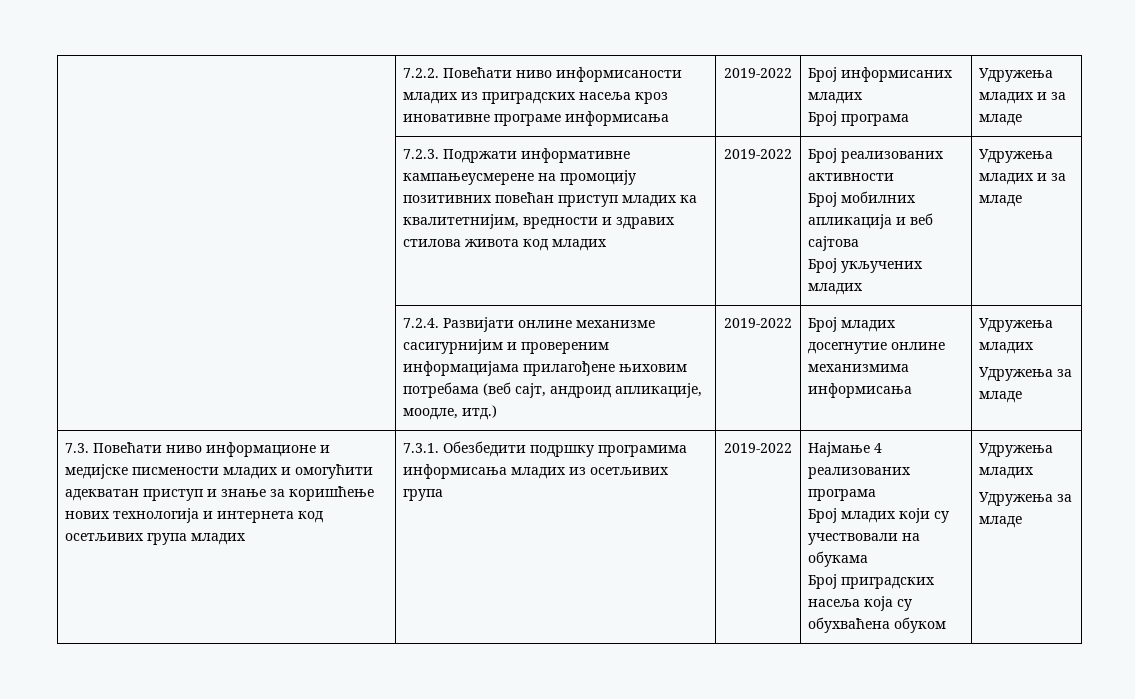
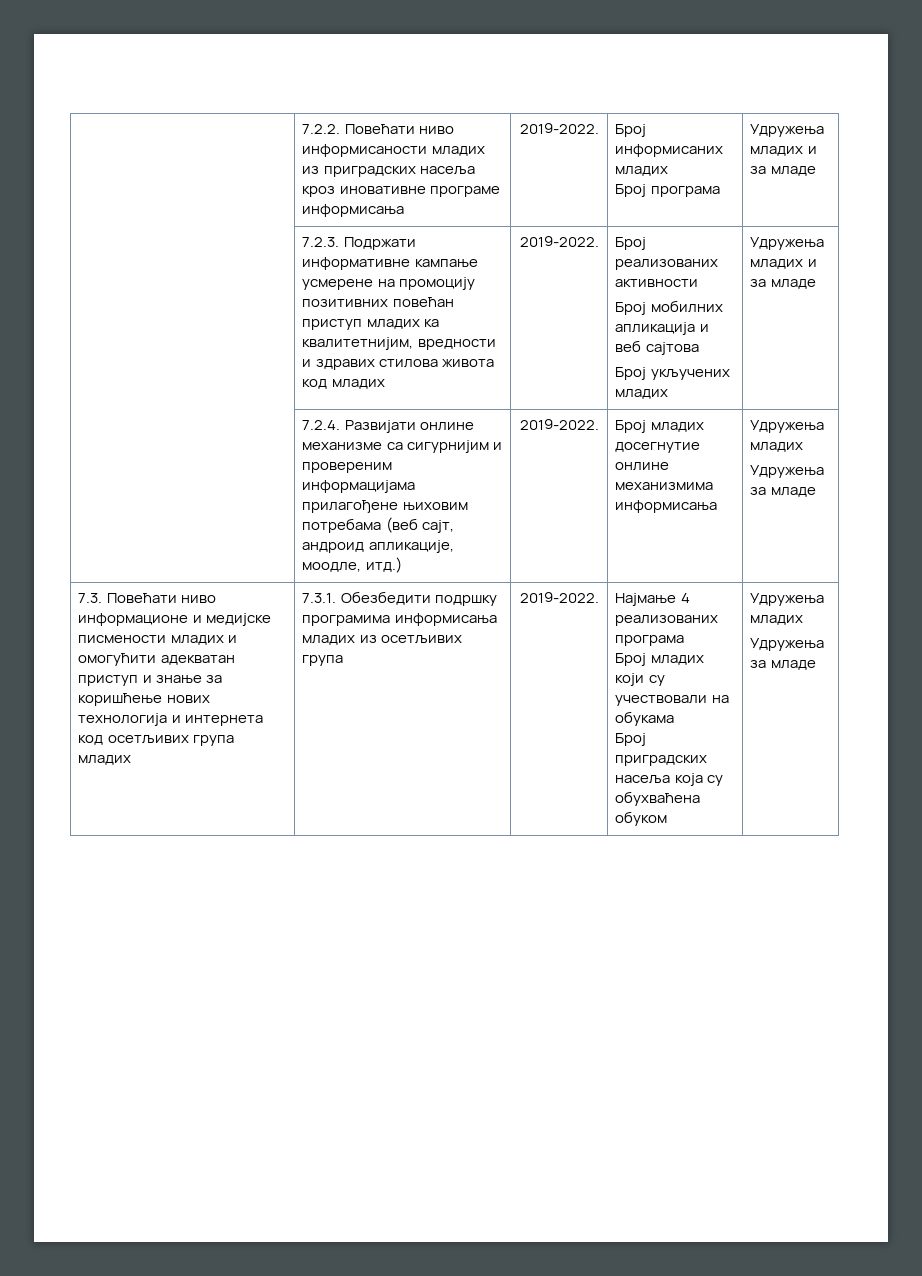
[724,68,792,78] 2019-2022 -> [519,123,599,134] 2019-2022.
[403,173,535,185] кампањеусмерене -> [414,259,478,267] [302,279,374,290] кампање усмерене
[724,149,792,159] 2019-2022 -> [519,236,599,247] 2019-2022.
[403,339,504,354] сасигурнијим -> [386,440,489,453] са сигурнијим
[724,318,792,328] 2019-2022 -> [519,419,599,430] 2019-2022.
[724,443,792,453] 2019-2022 -> [519,592,599,603] 2019-2022.

